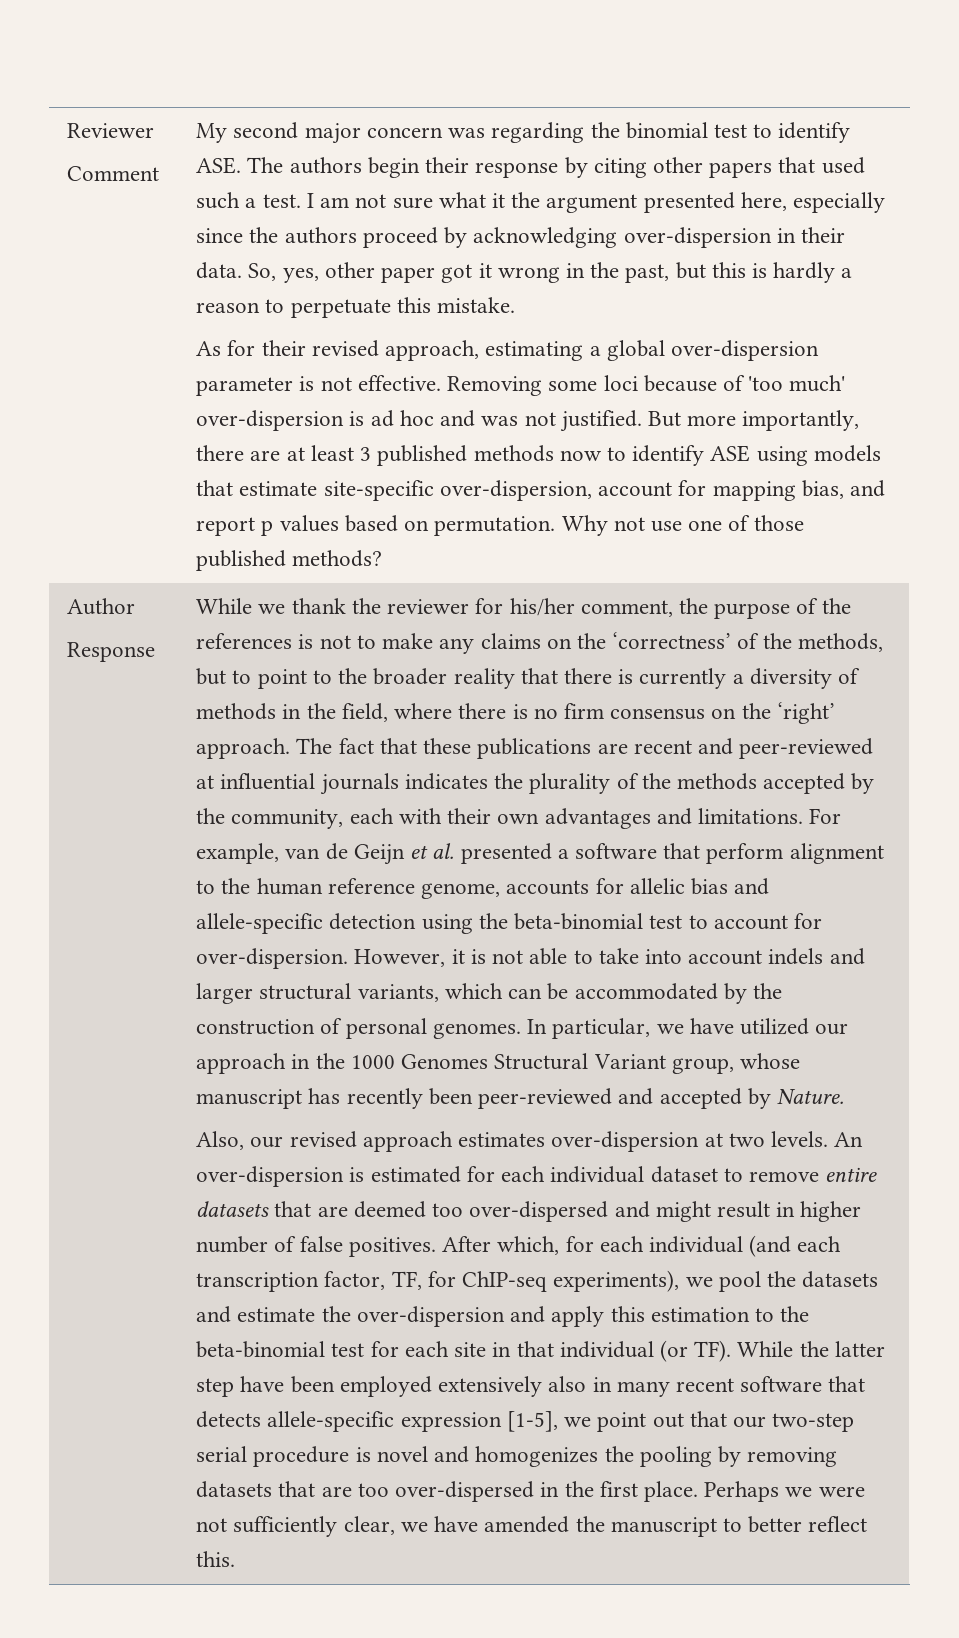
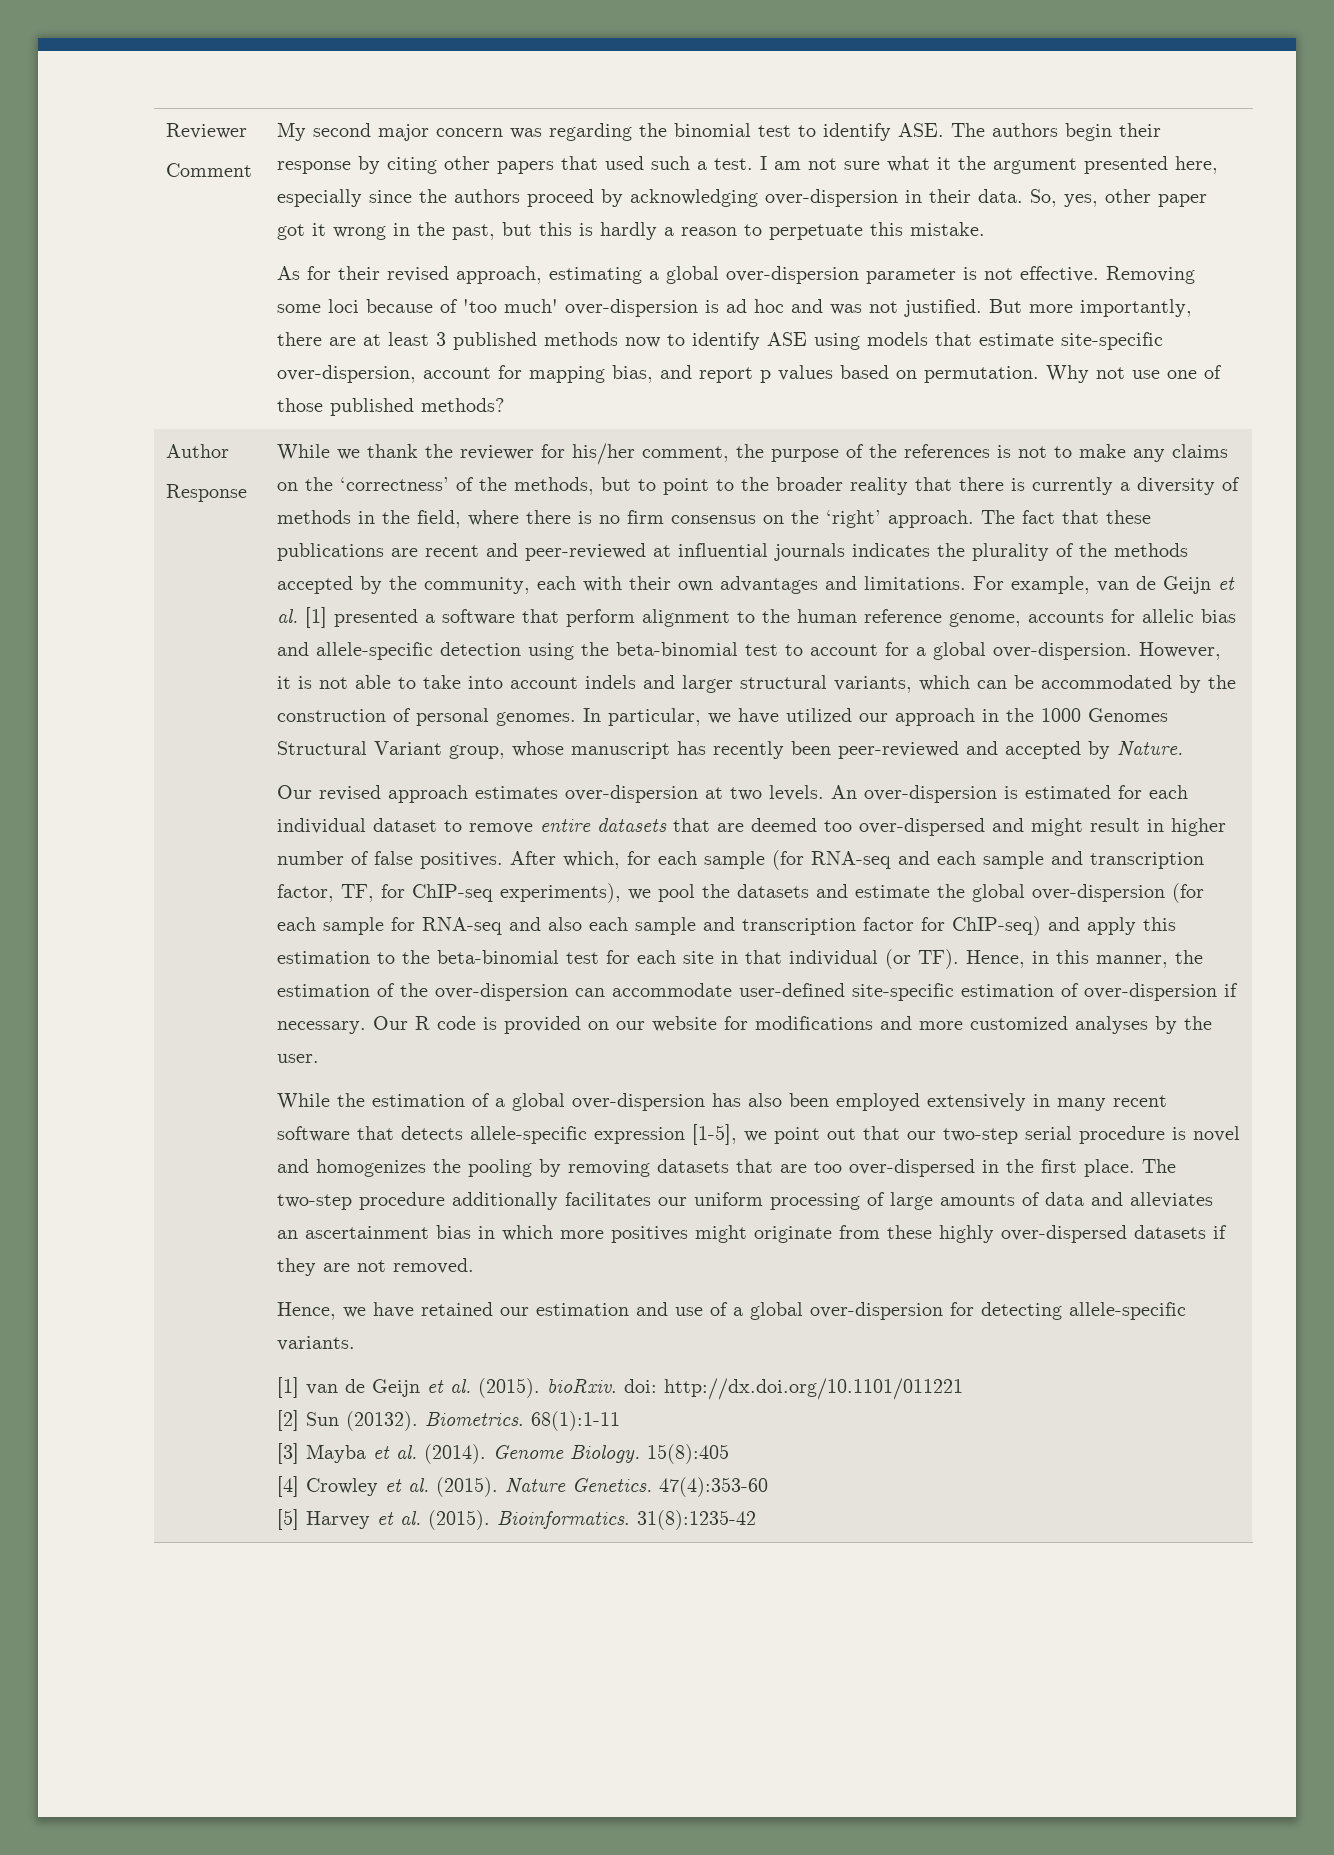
(455, 851) none -> [305,607,328,628] [1]
(822, 921) none -> [916,642,987,660] a global
[196,1131,284,1150] Also, our -> [277,785,313,799] Our
[648,1235,842,1257] individual (and each -> [704,850,1084,870] sample (for RNA-seq and each sample and
[356,1306,505,1327] over-dispersion -> [972,883,1205,903] [277,916,1042,936] global over-dispersion (for each sample for RNA-seq and also each sample and transcription factor for ChIP-seq)
[737,1341,885,1357] [196,1376,285,1397] While the latter step have -> [966,950,1204,968] [277,983,1239,1001] [277,1016,1213,1034] [277,1054,320,1063] [277,1093,783,1111] Hence, in this manner, the estimation of the over-dispersion can accommodate user-defined site-specific estimation of over-dispersion if necessary. Our R code is provided on our website for modifications and more customized analyses by the user. // While the estimation of a global over-dispersion has also
[548,1376,587,1392] also -> (1027, 1102) none
[704,1481,865,1502] [196,1516,868,1537] [196,1551,236,1567] Perhaps we were not sufficiently clear, we have amended the manuscript to better reflect this. -> [1142,1159,1177,1173] [277,1192,1214,1210] [277,1225,1228,1243] [277,1258,475,1276] [277,1302,1187,1320] [277,1336,356,1351] [277,1377,964,1400] [277,1410,621,1431] [277,1443,730,1464] [277,1476,769,1497] [277,1509,757,1530] The two-step procedure additionally facilitates our uniform processing of large amounts of data and alleviates an ascertainment bias in which more positives might originate from these highly over-dispersed datasets if they are not removed. // Hence, we have retained our estimation and use of a global over-dispersion for detecting allele-specific variants. // [1] van de Geijn et al. (2015). bioRxiv. doi: http://dx.doi.org/10.1101/011221 // [2] Sun (20132). Biometrics. 68(1):1-11 // [3] Mayba et al. (2014). Genome Biology. 15(8):405 // [4] Crowley et al. (2015). Nature Genetics. 47(4):353-60 // [5] Harvey et al. (2015). Bioinformatics. 31(8):1235-42

